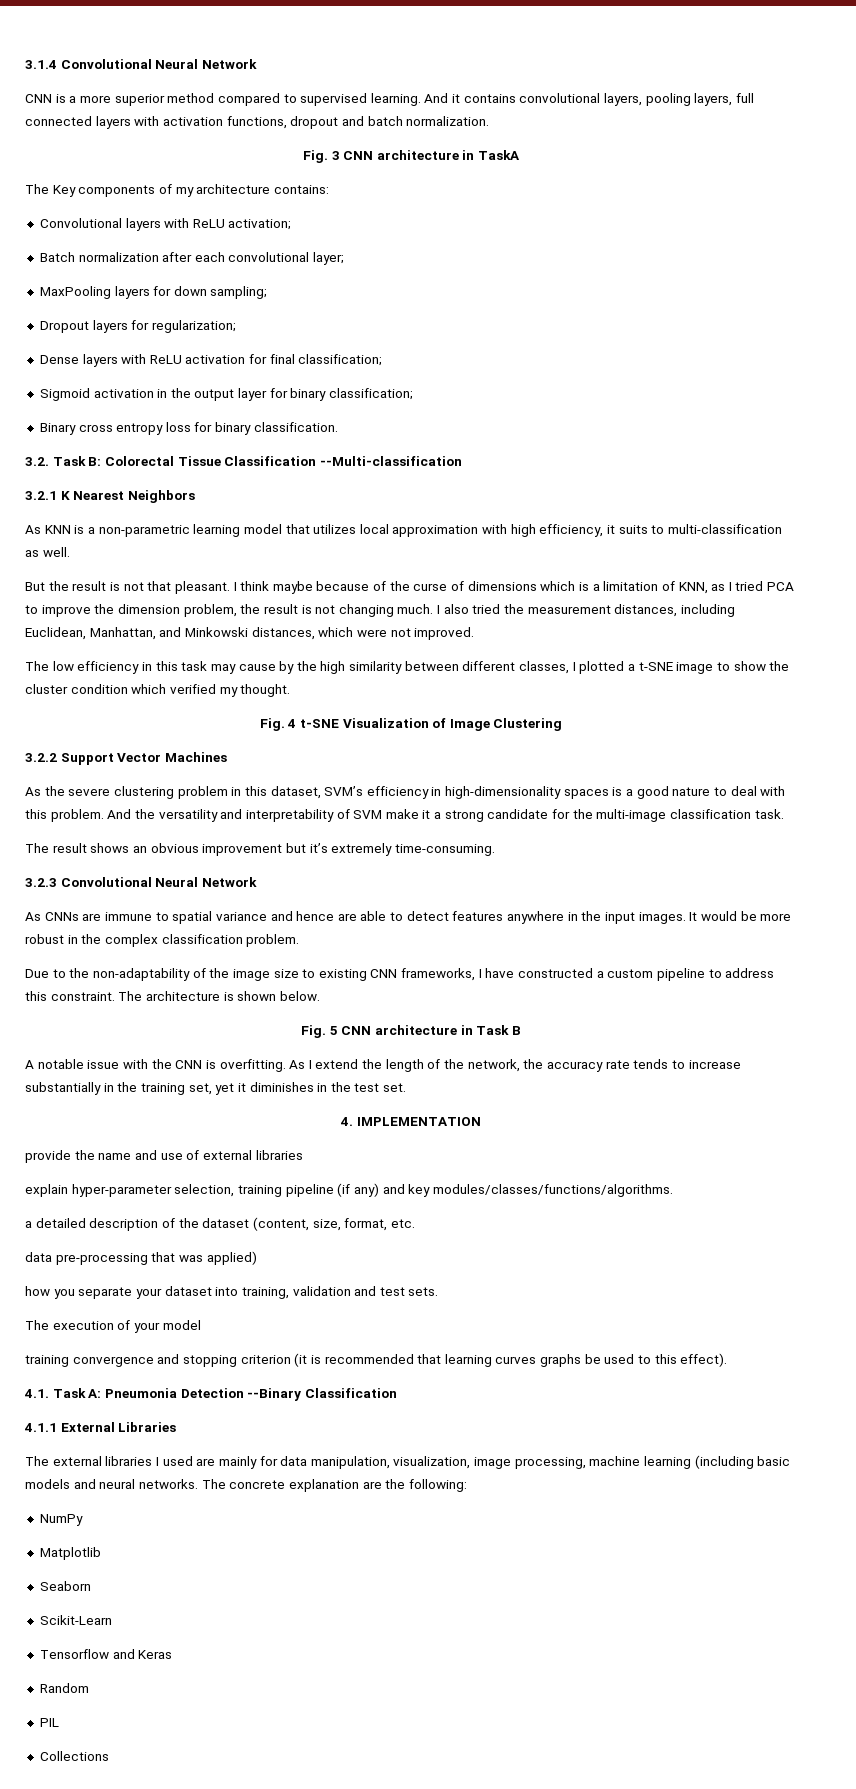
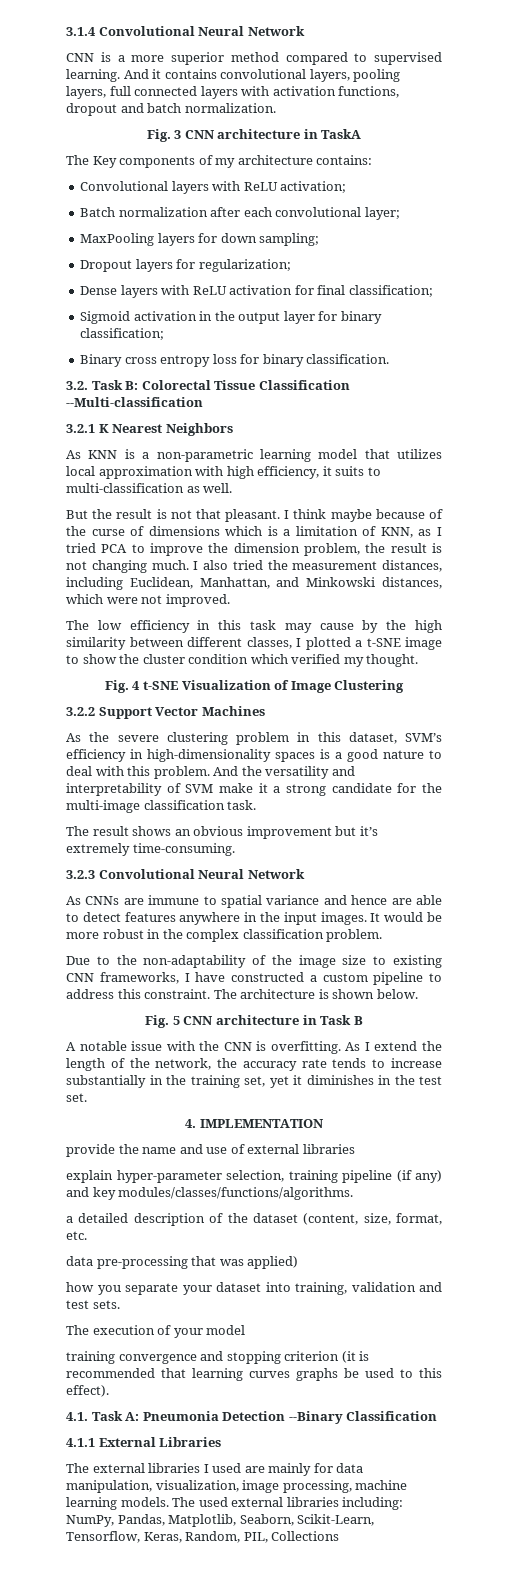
[694,1455,791,1469] [25,1479,467,1492] [39,1514,83,1526] [39,1547,101,1560] [39,1581,91,1591] [39,1615,112,1625] [39,1649,173,1659] [39,1683,89,1693] [39,1718,59,1727] (including basic models and neural networks. The concrete explanation are the following: // NumPy // Matplotlib // Seaborn // Scikit-Learn // Tensorflow and Keras // Random // PIL // -> [120,1497,404,1510] [66,1514,375,1527] [66,1531,268,1543] models. The used external libraries including: NumPy, Pandas, Matplotlib, Seaborn, Scikit-Learn, Tensorflow, Keras, Random, PIL,

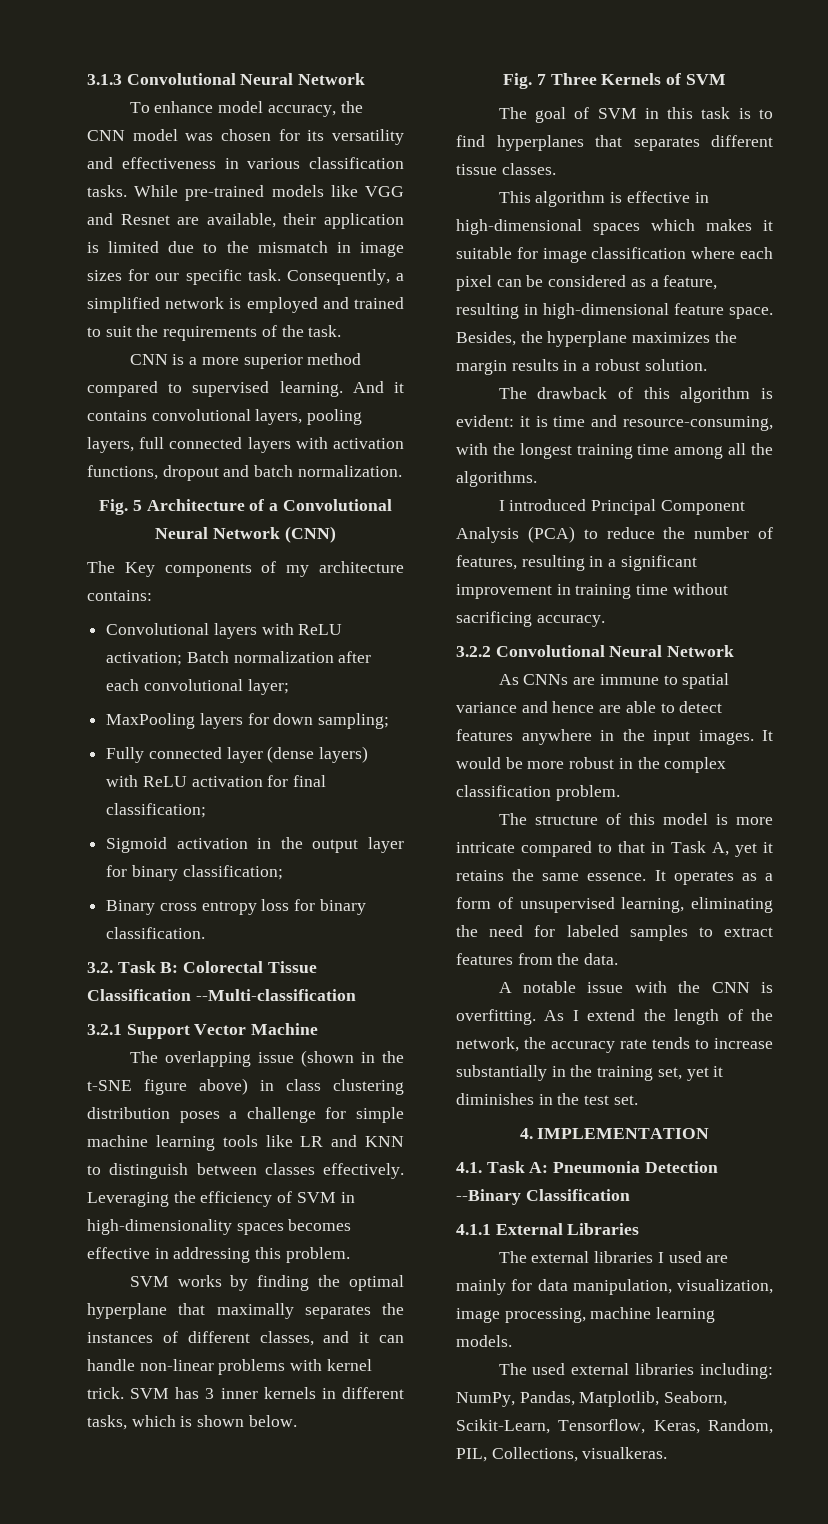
[66,26,305,36] 3.1.4 Convolutional Neural Network -> [87,73,366,85] [129,101,363,117] [87,129,404,145] [87,157,404,169] [87,185,404,201] [87,213,404,229] [87,241,404,257] [87,269,404,285] [87,297,404,313] [87,325,342,341] 3.1.3 Convolutional Neural Network // To enhance model accuracy, the CNN model was chosen for its versatility and effectiveness in various classification tasks. While pre-trained models like VGG and Resnet are available, their application is limited due to the mismatch in image sizes for our specific task. Consequently, a simplified network is employed and trained to suit the requirements of the task.
[174,129,362,139] 3 CNN architecture in TaskA -> [132,499,392,511] [155,526,336,543] 5 Architecture of a Convolutional Neural Network (CNN)
(347, 187) // -> (183, 659) none
[80,259,291,272] [80,285,158,298] Dropout layers for regularization; // Dense layers -> [106,746,369,763] Fully connected layer (dense layers)
[98,423,233,436] [66,449,442,462] [66,466,381,479] [66,483,233,493] [66,509,444,522] [66,526,442,538] [66,543,442,556] [66,560,442,573] [66,577,443,590] [66,594,230,607] [66,620,443,633] [66,637,442,650] [66,654,419,667] [104,680,405,693] [66,706,265,719] [66,732,442,745] [66,749,442,762] [66,766,355,779] [66,783,443,796] [66,800,257,813] [66,826,378,839] [66,843,235,856] [66,870,95,879] K Nearest Neighbors // As KNN is a non-parametric learning model that utilizes local approximation with high efficiency, it suits to multi-classification as well. // But the result is not that pleasant. I think maybe because of the curse of dimensions which is a limitation of KNN, as I tried PCA to improve the dimension problem, the result is not changing much. I also tried the measurement distances, including Euclidean, Manhattan, and Minkowski distances, which were not improved. // The low efficiency in this task may cause by the high similarity between different classes, I plotted a t-SNE image to show the cluster condition which verified my thought. // Fig. 4 t-SNE Visualization of Image Clustering // 3.2.2 Support Vector Machines // As the severe clustering problem in this dataset, SVM’s efficiency in high-dimensionality spaces is a good nature to deal with this problem. And the versatility and interpretability of SVM make it a strong candidate for the multi-image classification task. // The result shows an obvious improvement but it’s extremely time-consuming. // 3.2.3 -> [126,1023,319,1039] [129,1050,404,1067] [87,1078,404,1095] [87,1107,404,1123] [87,1135,404,1151] [87,1163,404,1179] [87,1191,355,1207] [87,1219,352,1235] [87,1247,350,1263] [129,1275,404,1291] [87,1303,404,1319] [87,1331,404,1346] [87,1359,372,1375] [87,1387,404,1399] [87,1415,297,1430] [503,73,726,89] [498,107,773,123] [456,135,773,151] [456,163,556,175] [498,191,709,207] [456,219,773,235] [456,247,773,263] [456,275,718,291] [456,303,773,319] [456,331,737,347] [456,359,707,375] [498,387,773,403] [456,415,773,431] [456,443,773,459] [456,471,537,487] [498,499,745,515] [456,526,773,543] [456,555,697,571] [456,583,728,599] [456,611,605,627] [456,646,491,657] Support Vector Machine // The overlapping issue (shown in the t-SNE figure above) in class clustering distribution poses a challenge for simple machine learning tools like LR and KNN to distinguish between classes effectively. Leveraging the efficiency of SVM in high-dimensionality spaces becomes effective in addressing this problem. // SVM works by finding the optimal hyperplane that maximally separates the instances of different classes, and it can handle non-linear problems with kernel trick. SVM has 3 inner kernels in different tasks, which is shown below. // Fig. 7 Three Kernels of SVM // The goal of SVM in this task is to find hyperplanes that separates different tissue classes. // This algorithm is effective in high-dimensional spaces which makes it suitable for image classification where each pixel can be considered as a feature, resulting in high-dimensional feature space. Besides, the hyperplane maximizes the margin results in a robust solution. // The drawback of this algorithm is evident: it is time and resource-consuming, with the longest training time among all the algorithms. // I introduced Principal Component Analysis (PCA) to reduce the number of features, resulting in a significant improvement in training time without sacrificing accuracy. // 3.2.2
[66,955,442,968] [66,972,442,985] [66,989,418,999] [145,1015,363,1028] Due to the non-adaptability of the image size to existing CNN frameworks, I have constructed a custom pipeline to address this constraint. The architecture is shown below. // Fig. 5 CNN architecture in Task B -> [498,813,773,825] [456,841,773,857] [456,869,773,885] [456,897,773,913] [456,925,773,941] [456,953,619,965] The structure of this model is more intricate compared to that in Task A, yet it retains the same essence. It operates as a form of unsupervised learning, eliminating the need for labeled samples to extract features from the data.
[66,1144,355,1157] [66,1170,442,1183] [66,1187,354,1200] [66,1213,442,1226] [66,1231,87,1240] [66,1256,299,1269] [66,1282,442,1295] [66,1300,120,1309] [66,1325,246,1338] [66,1351,370,1364] [66,1368,442,1381] [66,1385,109,1397] // provide the name and use of external libraries // explain hyper-parameter selection, training pipeline (if any) and key modules/classes/functions/algorithms. // a detailed description of the dataset (content, size, format, etc. // data pre-processing that was applied) // how you separate your dataset into training, validation and test sets. // The execution of your model // training convergence and stopping criterion (it is recommended that learning curves graphs be used to this effect). -> (710, 1133) none
(169, 1502) none -> (512, 1341) //
[271,1531,340,1541] Collections -> [491,1447,668,1462] Collections, visualkeras.

